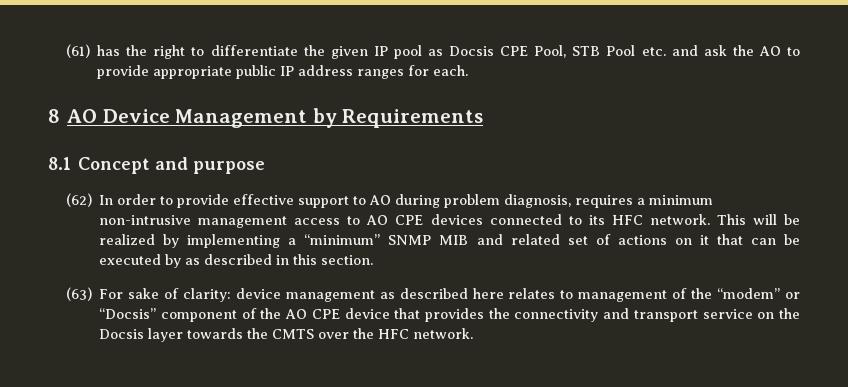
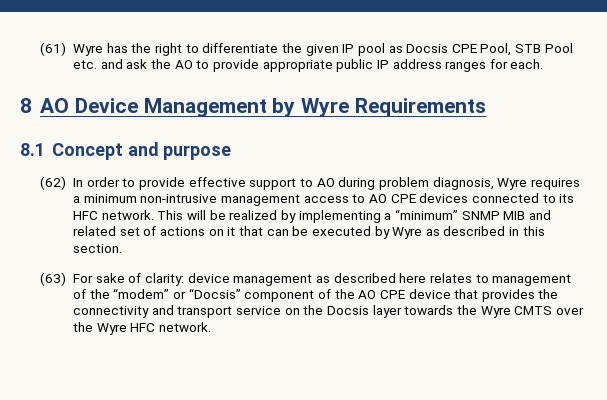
(90, 51) none -> [73,44,104,56] Wyre
(337, 118) none -> [301,98,350,117] Wyre
(572, 201) none -> [497,178,528,190] Wyre
(182, 261) none -> [392,227,423,239] Wyre
(269, 333) none -> [480,306,511,318] Wyre
(375, 333) none -> [96,323,127,335] Wyre

